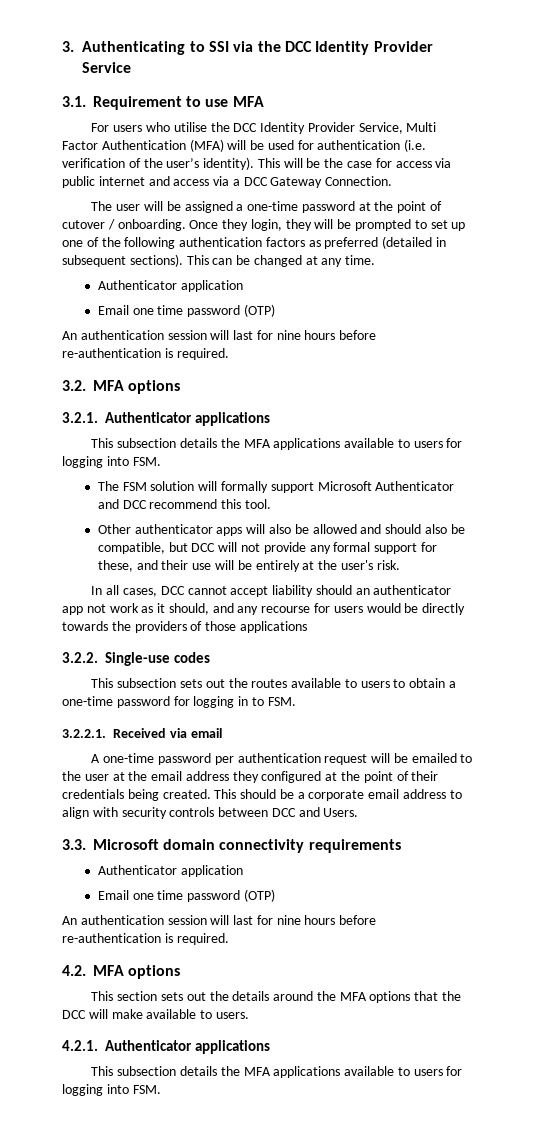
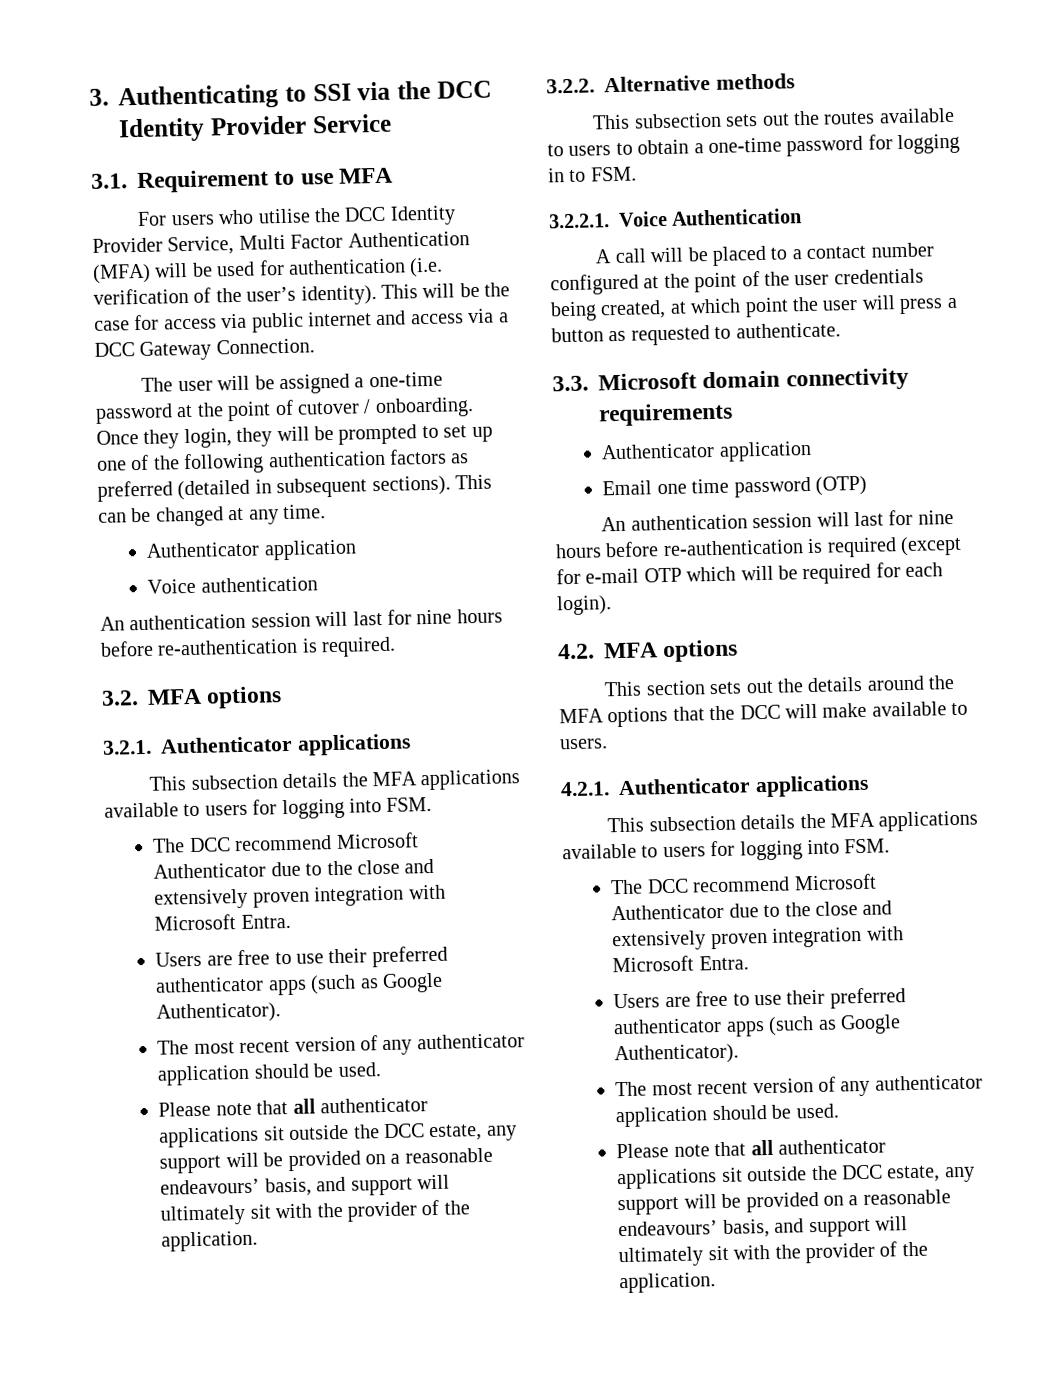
[97,304,275,317] Email one time password (OTP) -> [147,576,318,594] Voice authentication
[122,481,455,493] [97,499,271,509] [97,524,465,536] [97,542,437,554] [97,560,400,572] [91,585,452,597] [62,603,466,615] [62,621,307,633] FSM solution will formally support Microsoft Authenticator and DCC recommend this tool. // Other authenticator apps will also be allowed and should also be compatible, but DCC will not provide any formal support for these, and their use will be entirely at the user's risk. // In all cases, DCC cannot accept liability should an authenticator app not work as it should, and any recourse for users would be directly towards the providers of those applications -> [188,832,419,853] [153,858,435,879] [154,884,446,910] [154,913,291,931] [155,945,448,968] [155,972,443,996] [156,1002,282,1024] [157,1033,525,1056] [157,1062,381,1086] [158,1097,428,1117] [159,1123,517,1148] [159,1147,493,1174] [160,1174,450,1197] [160,1199,470,1226] [161,1230,259,1252] DCC recommend Microsoft Authenticator due to the close and extensively proven integration with Microsoft Entra. // Users are free to use their preferred authenticator apps (such as Google Authenticator). // The most recent version of any authenticator application should be used. // Please note that all authenticator applications sit outside the DCC estate, any support will be provided on a reasonable endeavours’ basis, and support will ultimately sit with the provider of the application.
[105,652,210,666] Single-use codes -> [604,73,795,93] Alternative methods
[113,728,222,738] [91,753,473,765] [62,771,259,783] Received via email // A one-time password per authentication request will be emailed to the user at the email address they -> [618,208,803,227] [595,242,934,266] Voice Authentication // A call will be placed to a contact number
[411,771,439,781] [62,789,462,801] [62,807,359,819] their credentials being created. This should be a corporate email address to align with security controls between DCC and Users. -> [764,268,924,286] [550,295,958,322] [551,322,841,346] the user credentials being created, at which point the user will press a button as requested to authenticate.
[176,933,229,945] required. -> [826,535,962,558] [556,562,944,585] [556,595,612,616] required (except for e-mail OTP which will be required for each login).
(161, 1089) none -> [610,873,877,895] [611,900,893,921] [612,926,904,952] [612,955,749,973] [613,987,906,1009] [613,1014,901,1037] [614,1043,740,1066] [615,1074,983,1097] [615,1103,839,1128] [616,1138,886,1159] [617,1164,975,1190] [617,1189,951,1216] [618,1216,908,1238] [618,1241,928,1268] [619,1272,717,1294] // The DCC recommend Microsoft Authenticator due to the close and extensively proven integration with Microsoft Entra. // Users are free to use their preferred authenticator apps (such as Google Authenticator). // The most recent version of any authenticator application should be used. // Please note that all authenticator applications sit outside the DCC estate, any support will be provided on a reasonable endeavours’ basis, and support will ultimately sit with the provider of the application.

